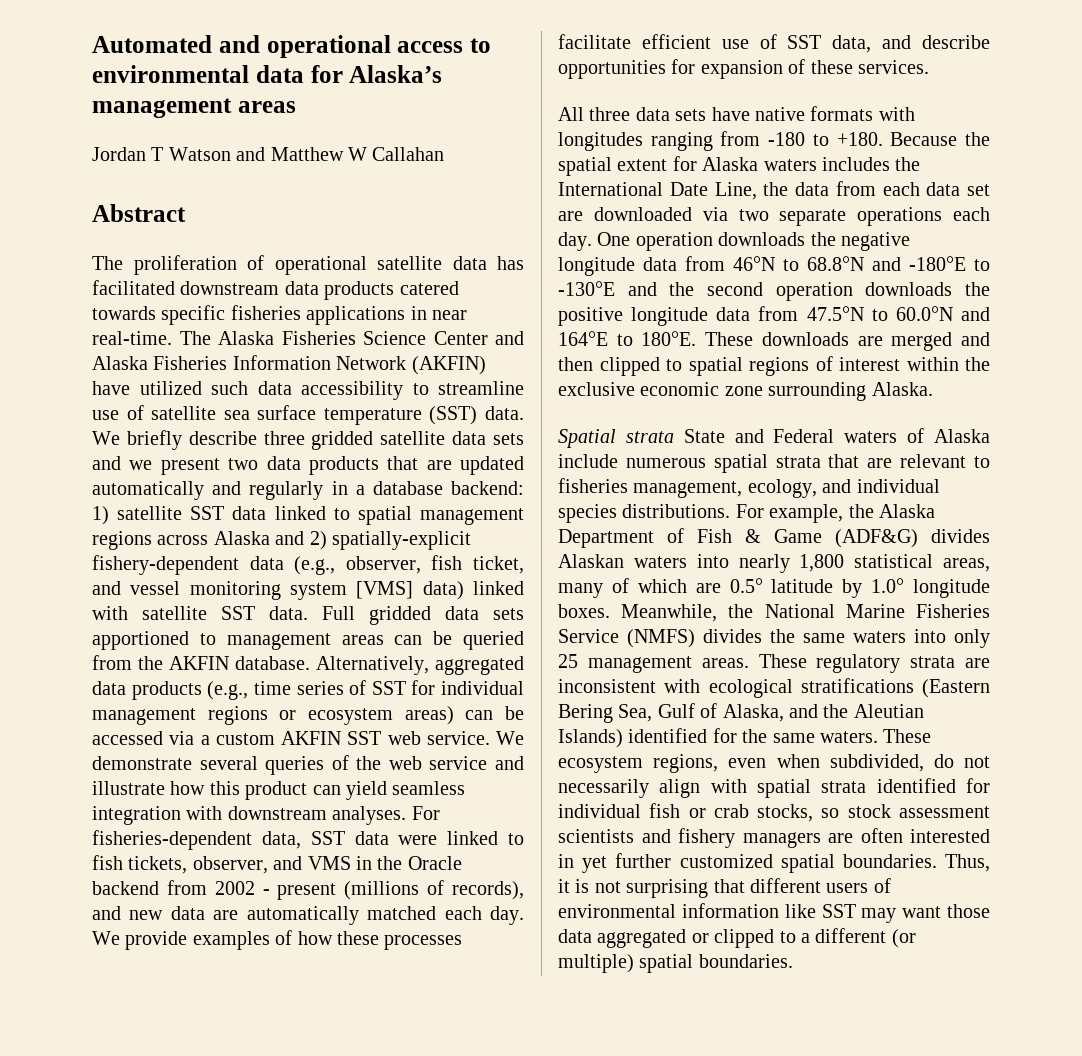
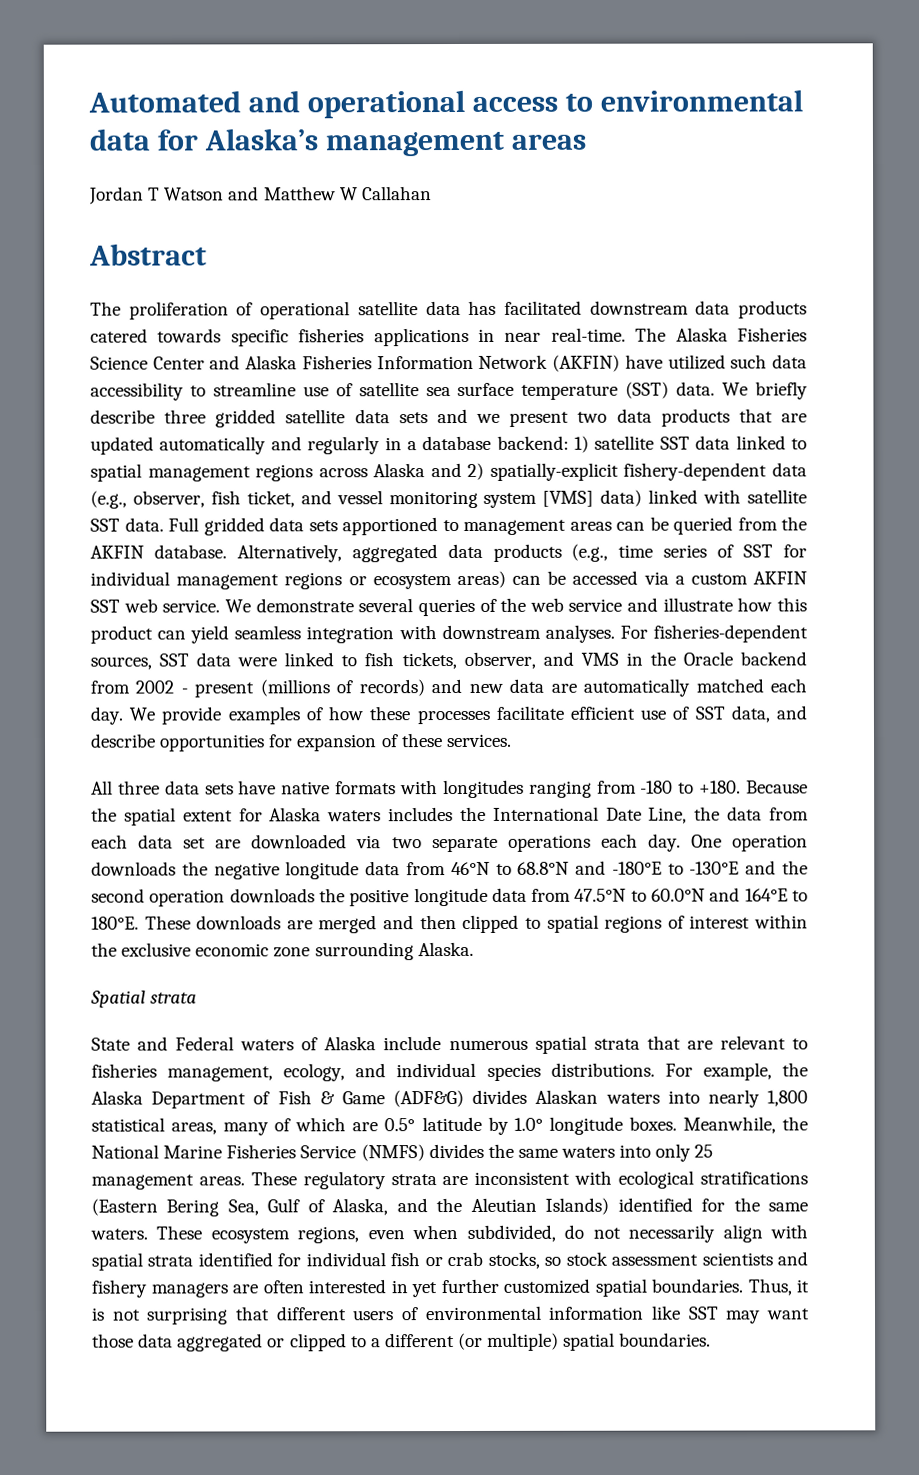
[261,831,301,849] data, -> [90,656,152,670] sources,
[452,881,524,900] records), -> [358,679,425,697] records)
(674, 437) none -> (198, 998) //

